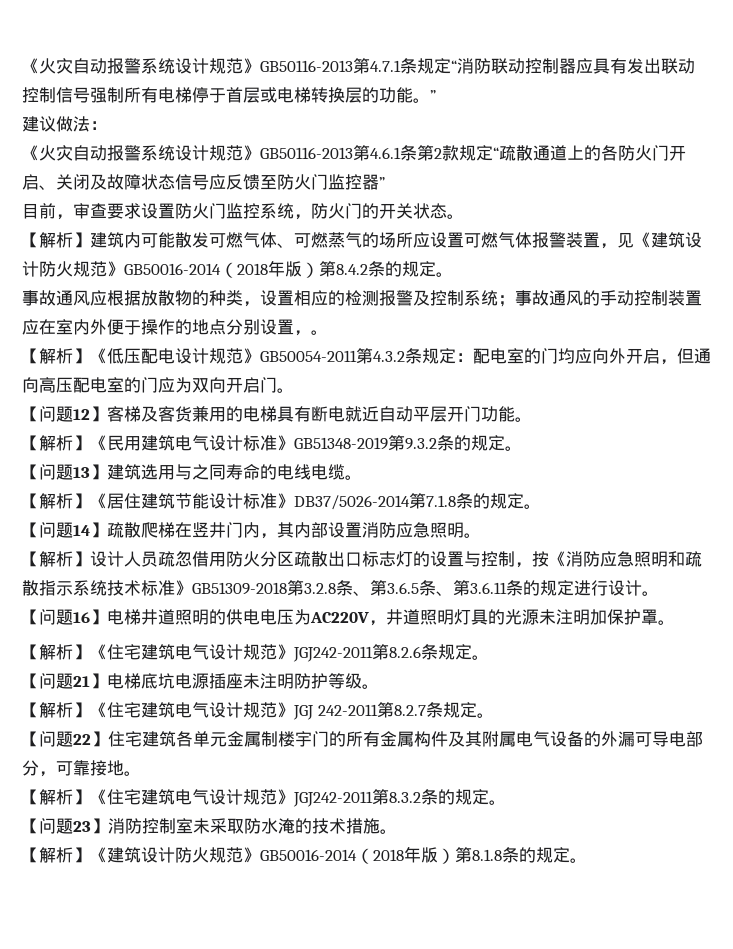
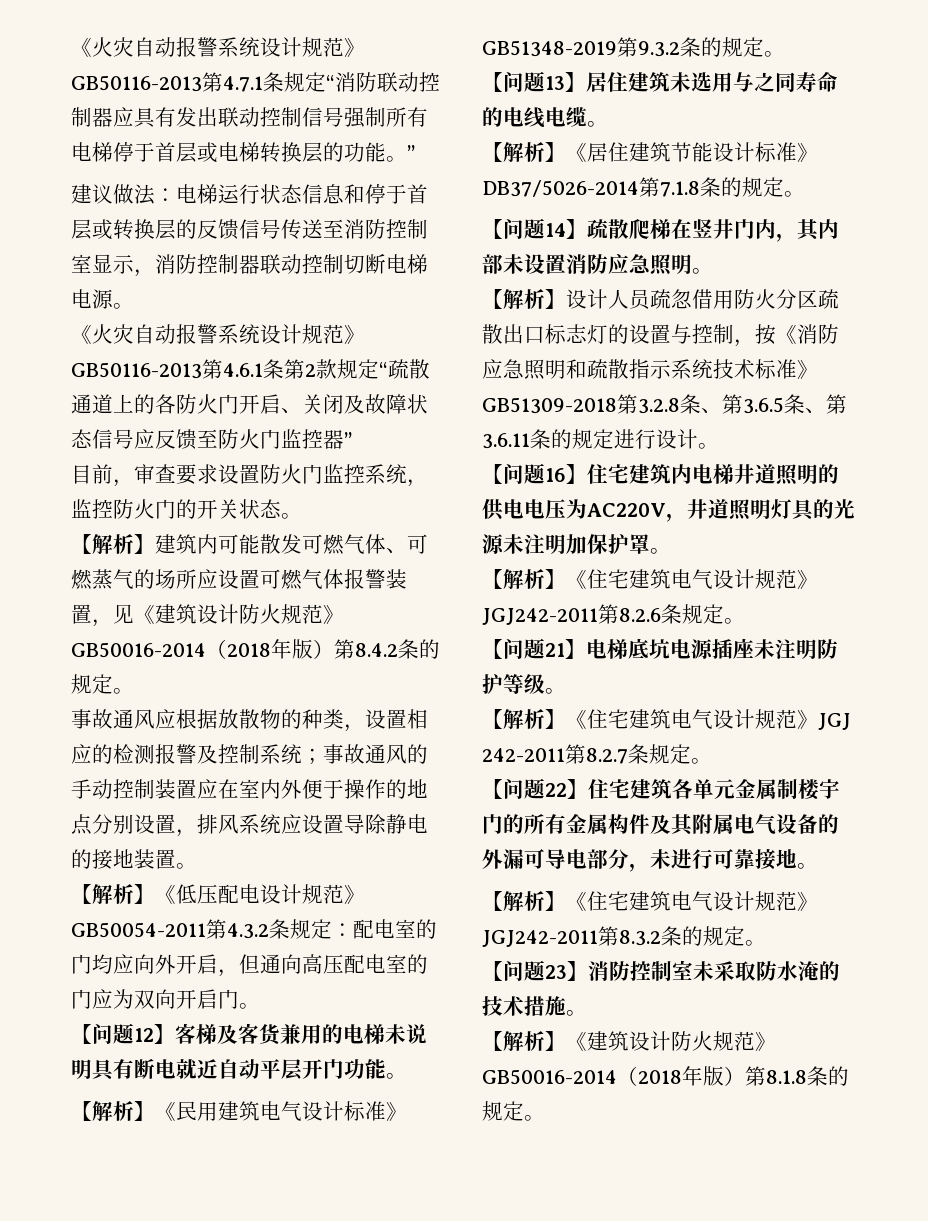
(107, 125) none -> [176,184,428,204] [71,219,428,240] [71,254,428,277] [71,289,134,309] 电梯运行状态信息和停于首层或转换层的反馈信号传送至消防控制室显示，消防控制器联动控制切断电梯电源。
(311, 217) none -> [71,499,113,519] 监控
(311, 333) none -> [197,814,428,834] [71,849,176,870] 排风系统应设置导除静电的接地装置
(277, 414) none -> [385,1024,427,1044] [71,1059,92,1079] 未说明
[107,464,141,480] 建筑 -> [586,72,691,92] 居住建筑未
(328, 530) none -> [503,254,524,274] 未
(107, 617) none -> [587,464,692,484] 住宅建筑内
(56, 774) none -> [650,849,713,869] 未进行

